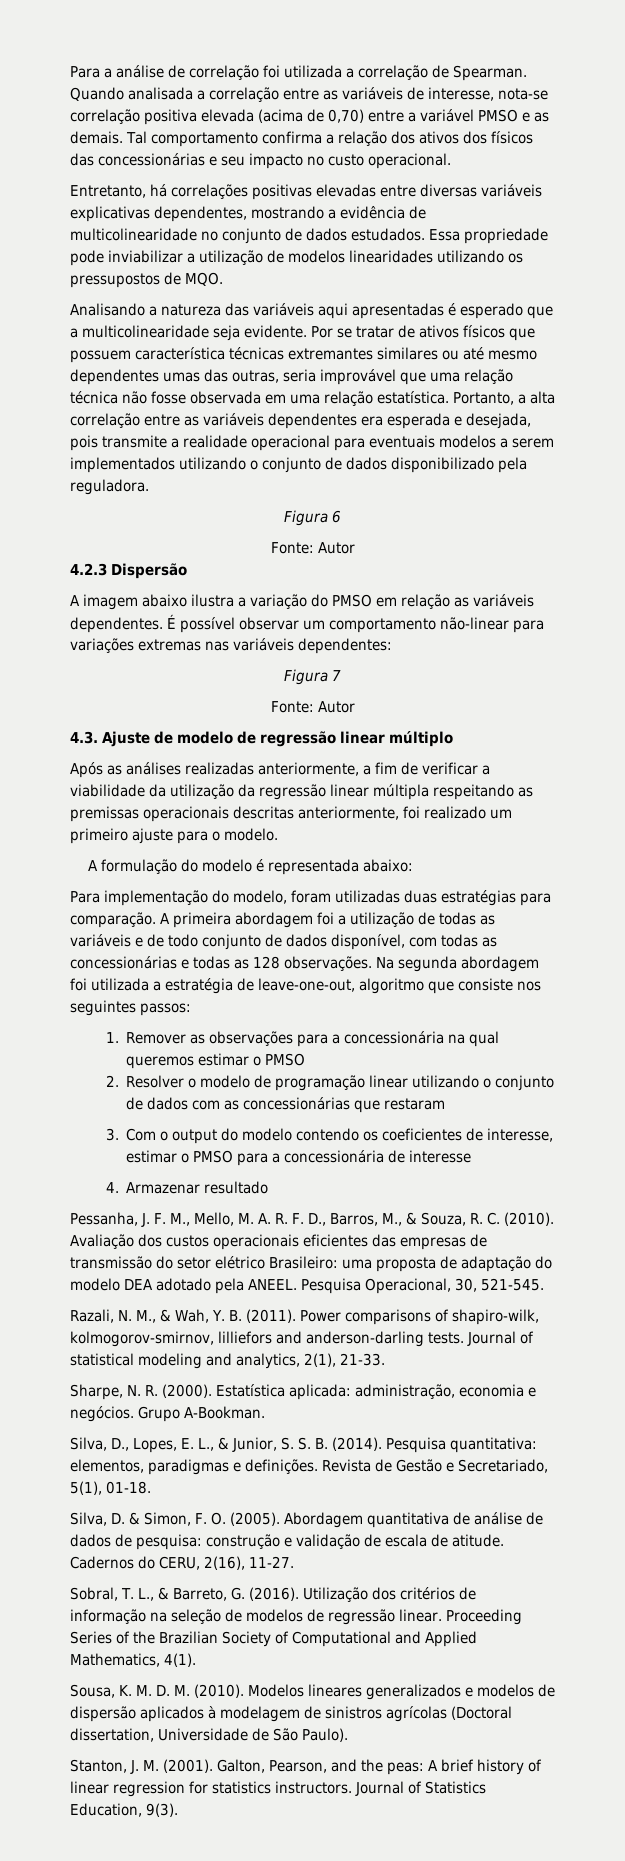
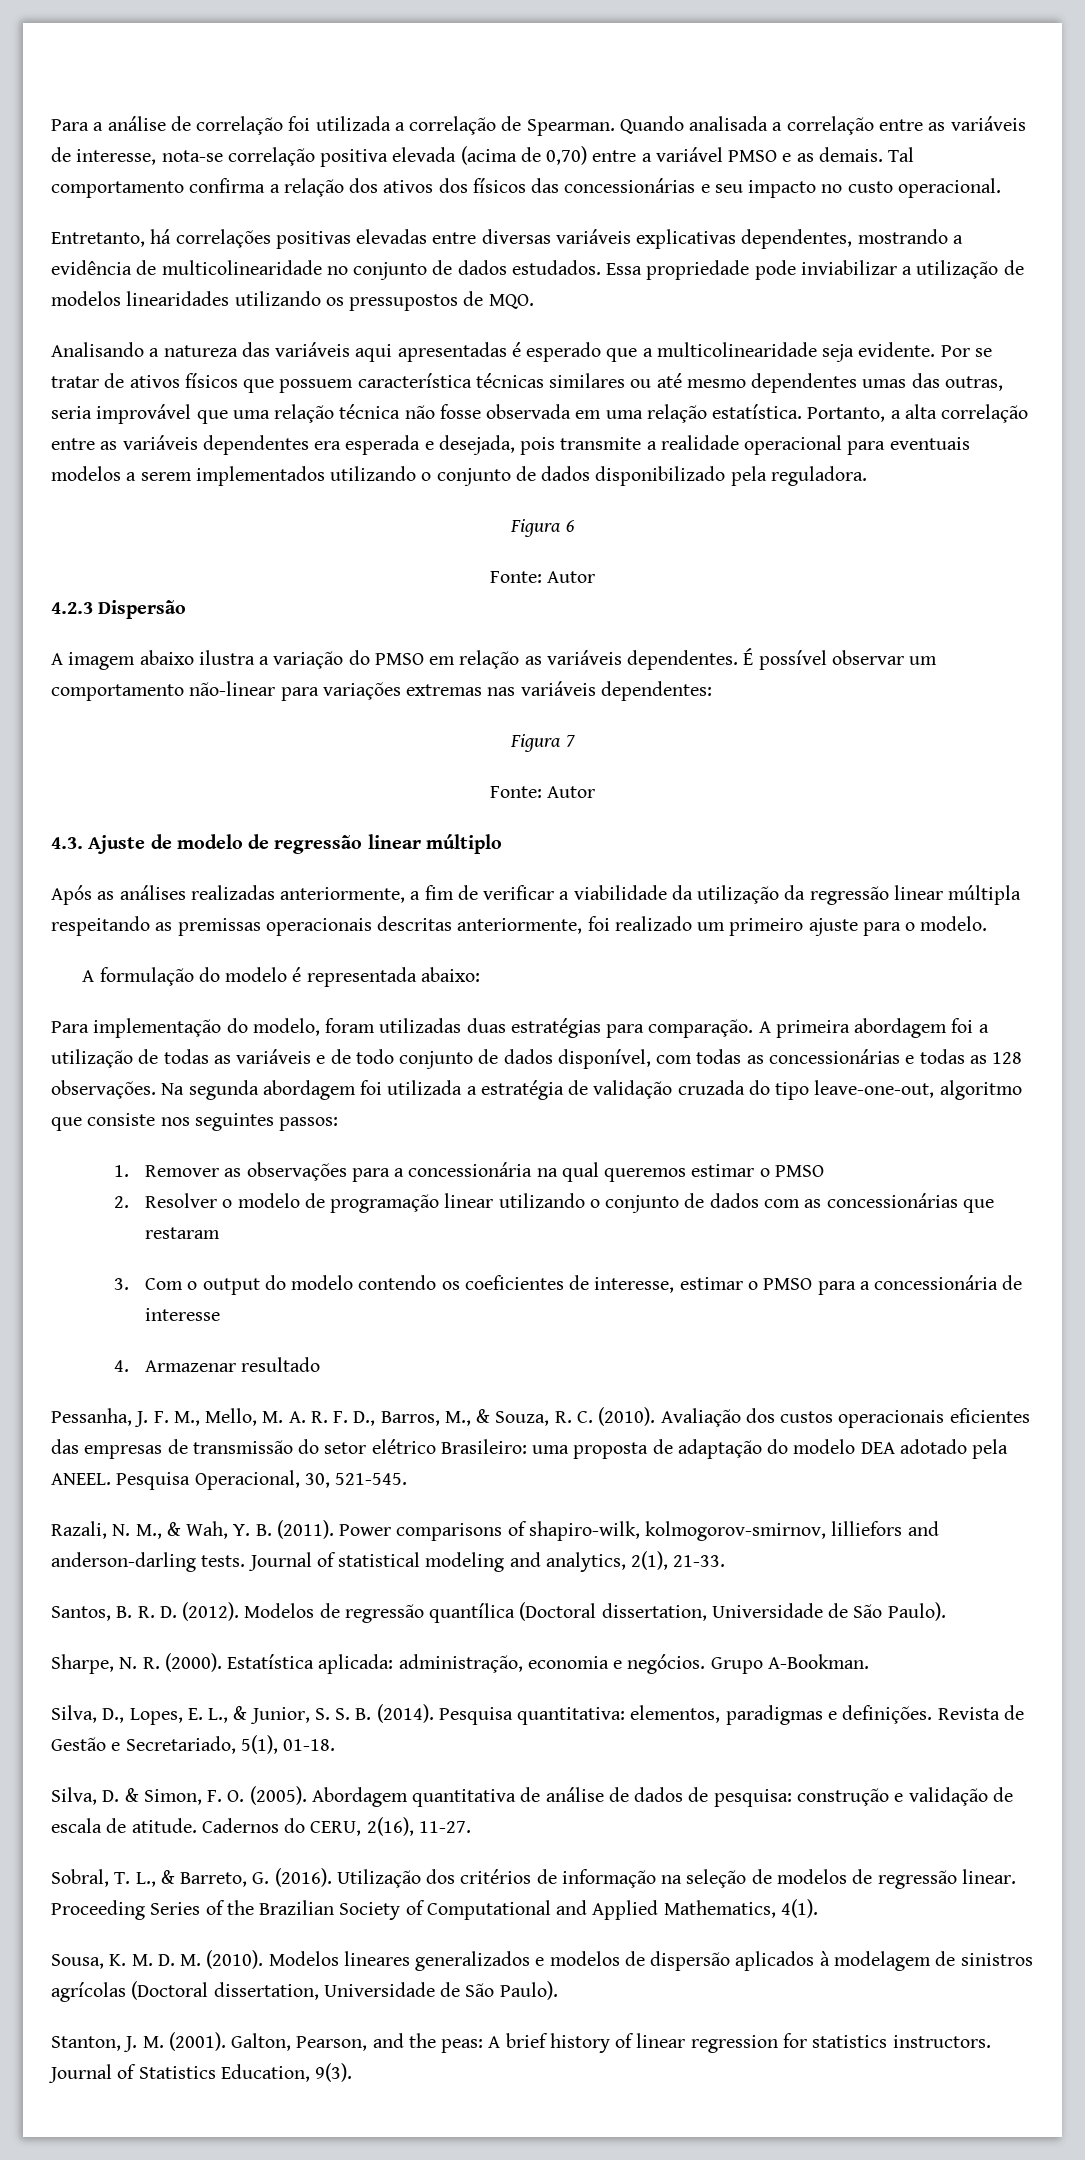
[288,348,373,360] extremantes -> (544, 380) none
(254, 984) none -> [593,1080,810,1100] validação cruzada do tipo
(385, 1359) none -> [51,1602,946,1623] // Santos, B. R. D. (2012). Modelos de regressão quantílica (Doctoral dissertation, Universidade de São Paulo).

